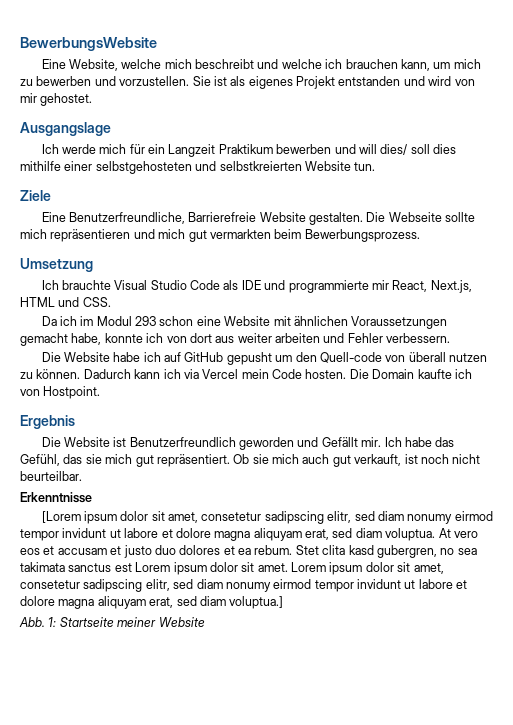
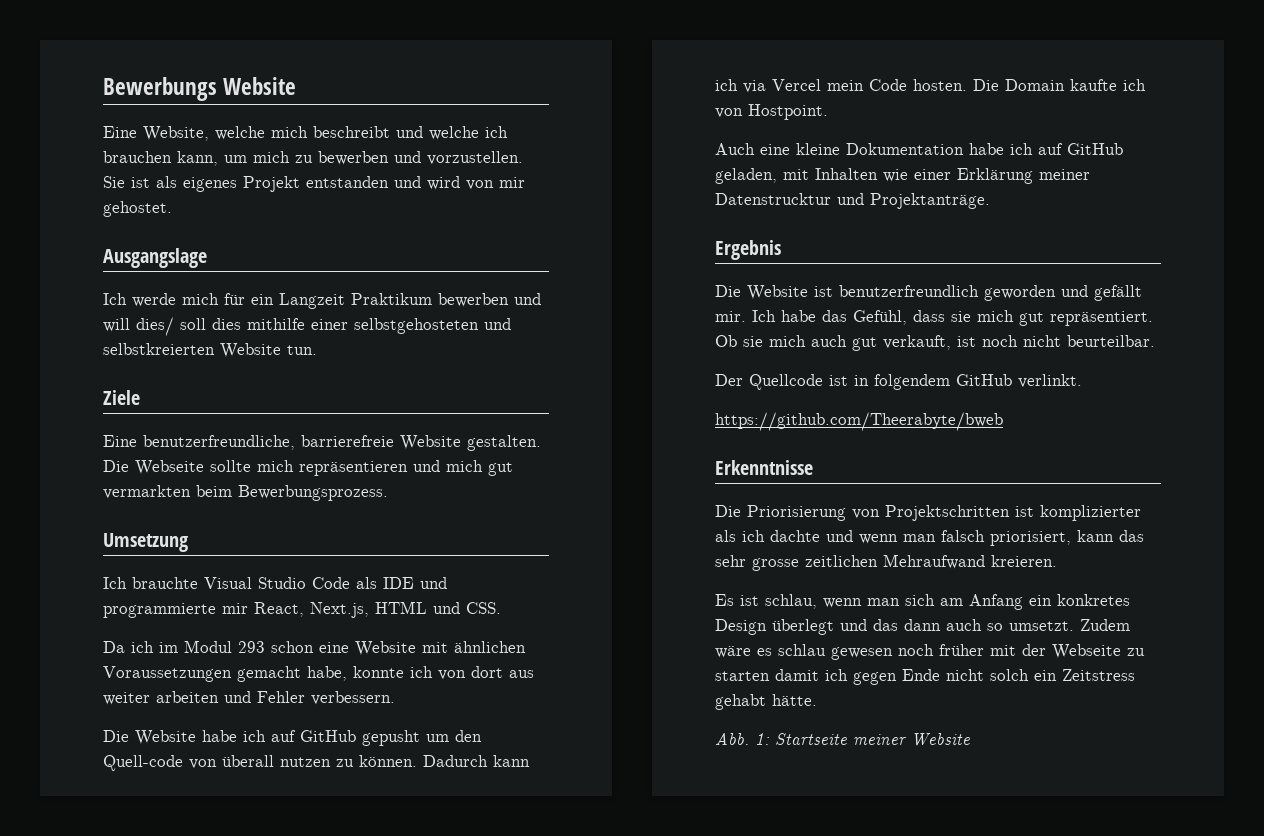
[20,37,157,51] BewerbungsWebsite -> [103,77,297,101] Bewerbungs Website
[68,212,257,224] Benutzerfreundliche, Barrierefreie -> [143,435,394,450] benutzerfreundliche, barrierefreie
(101, 392) none -> [715,143,1123,155] [715,168,1090,184] [715,193,990,209] // Auch eine kleine Dokumentation habe ich auf GitHub geladen, mit Inhalten wie einer Erklärung meiner Datenstrucktur und Projektanträge.
[129,437,236,447] Benutzerfreundlich -> [839,285,979,297] benutzerfreundlich
[321,437,358,447] Gefällt -> [1094,285,1142,301] gefällt
[63,454,83,464] das -> [913,310,945,322] dass
[20,492,92,503] [41,511,493,524] [20,528,478,541] [20,545,477,558] [20,562,444,575] [20,579,468,592] [20,596,284,609] Erkenntnisse // [Lorem ipsum dolor sit amet, consetetur sadipscing elitr, sed diam nonumy eirmod tempor invidunt ut labore et dolore magna aliquyam erat, sed diam voluptua. At vero eos et accusam et justo duo dolores et ea rebum. Stet clita kasd gubergren, no sea takimata sanctus est Lorem ipsum dolor sit amet. Lorem ipsum dolor sit amet, consetetur sadipscing elitr, sed diam nonumy eirmod tempor invidunt ut labore et dolore magna aliquyam erat, sed diam voluptua.] -> [715,374,1082,390] [715,412,1003,431] [715,460,813,475] [715,505,1141,521] [715,530,1144,546] [715,554,1057,571] [715,594,1130,610] [715,619,1130,635] [715,644,1145,660] [715,669,1135,685] [715,694,817,710] Der Quellcode ist in folgendem GitHub verlinkt. // https://github.com/Theerabyte/bweb // Erkenntnisse // Die Priorisierung von Projektschritten ist komplizierter als ich dachte und wenn man falsch priorisiert, kann das sehr grosse zeitlichen Mehraufwand kreieren. // Es ist schlau, wenn man sich am Anfang ein konkretes Design überlegt und das dann auch so umsetzt. Zudem wäre es schlau gewesen noch früher mit der Webseite zu starten damit ich gegen Ende nicht solch ein Zeitstress gehabt hätte.

